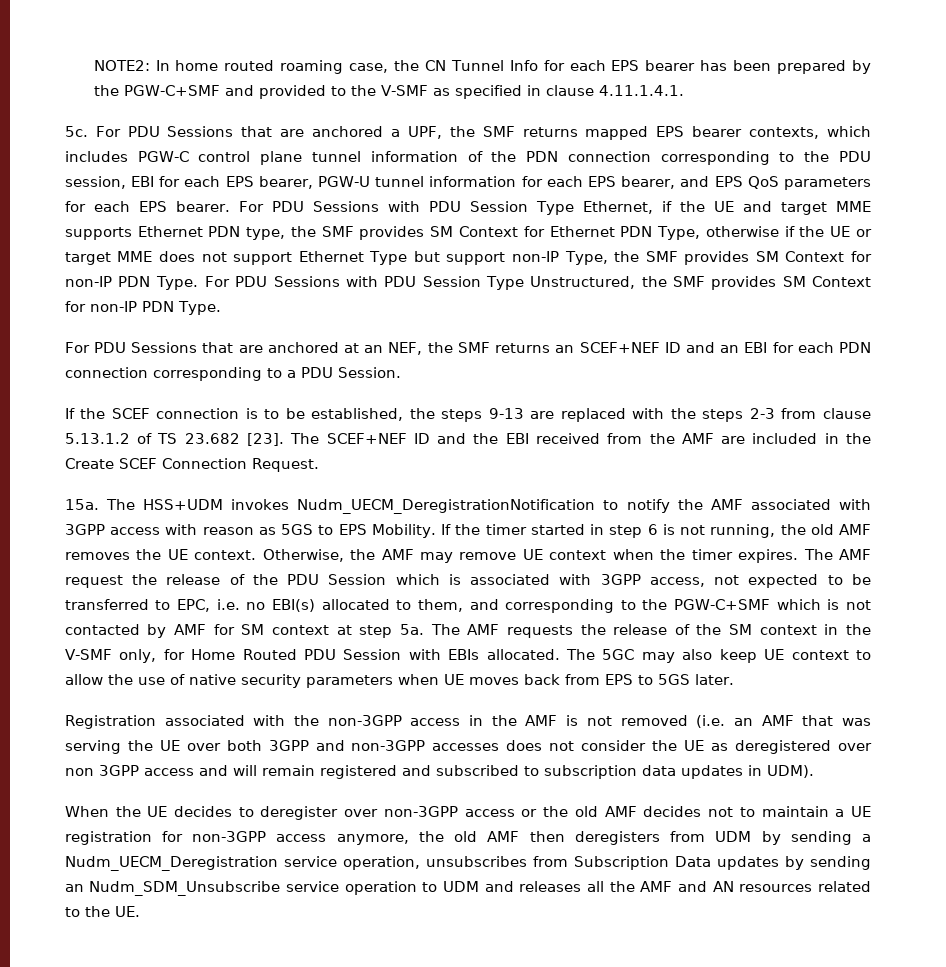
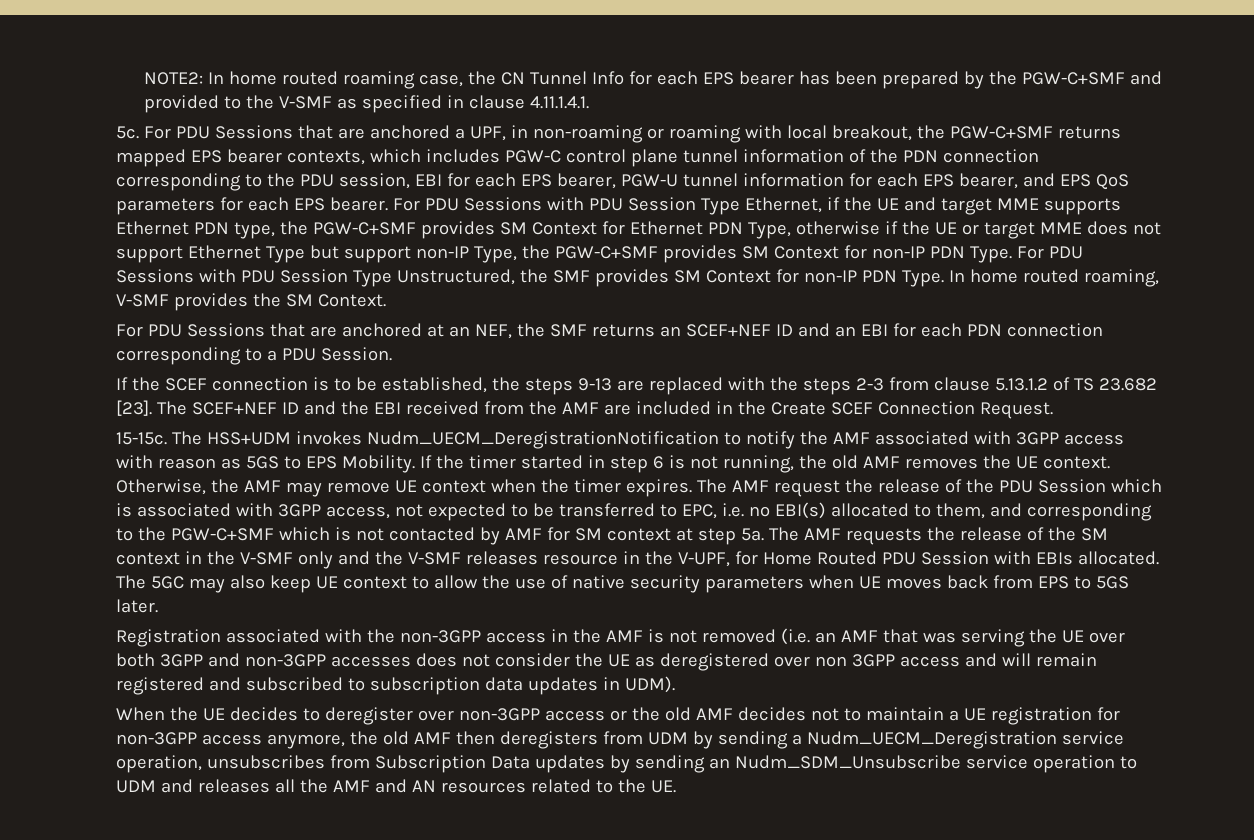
[449,126,515,137] the SMF -> [511,125,1054,143] in non-roaming or roaming with local breakout, the PGW-C+SMF
[321,226,354,237] SMF -> [313,222,417,235] PGW-C+SMF
[645,251,678,262] SMF -> [555,246,659,259] PGW-C+SMF
(221, 308) none -> [949,269,1160,287] [116,293,387,311] In home routed roaming, V-SMF provides the SM Context.
[64,499,99,510] 15a. -> [116,432,168,445] 15-15c.
[119,649,157,663] only, -> [298,551,731,569] only and the V-SMF releases resource in the V-UPF,

